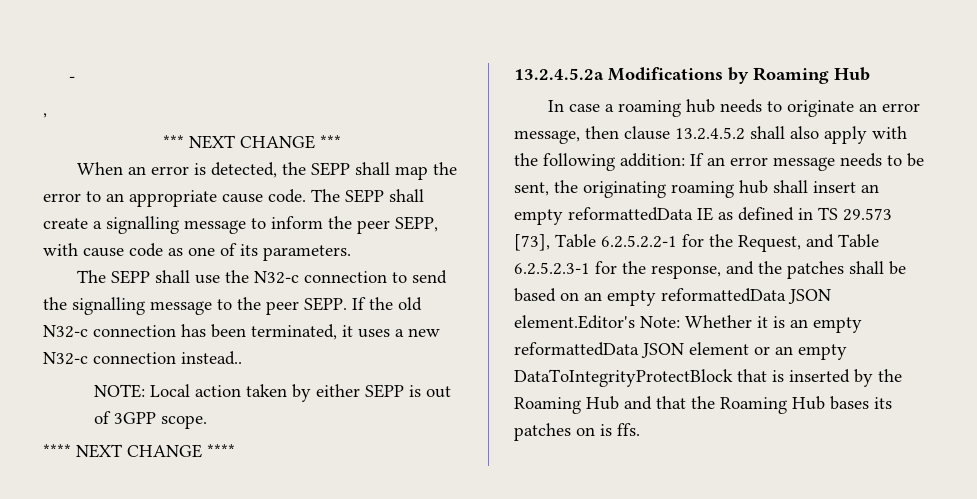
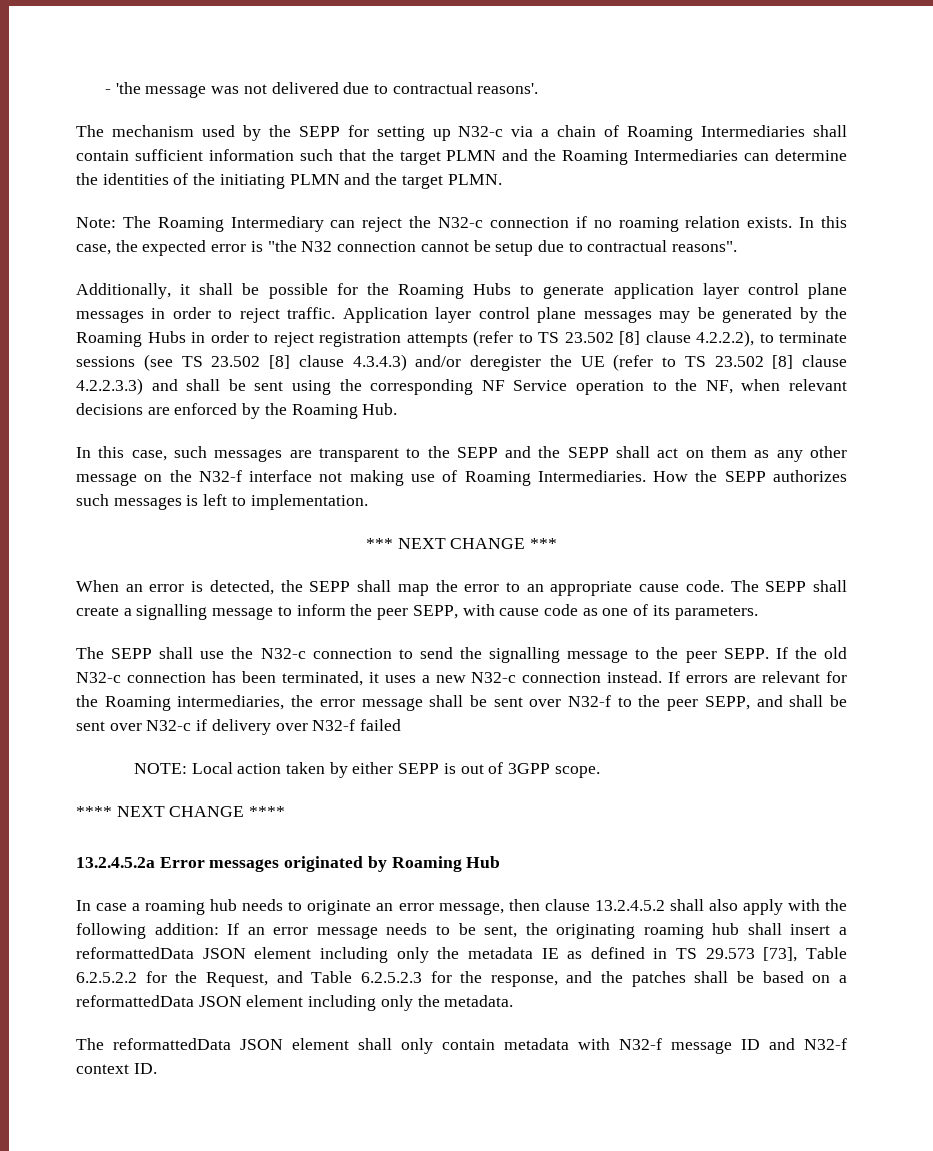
[43,113,47,118] // , -> [115,82,539,98] [76,125,847,141] [76,149,847,165] [76,173,502,189] [76,216,848,232] [76,240,738,256] [76,283,847,299] [76,307,847,323] [76,330,847,347] [76,354,847,371] [76,378,848,395] [76,403,398,419] [76,446,847,462] [76,470,848,486] [76,494,368,510] 'the message was not delivered due to contractual reasons'. // The mechanism used by the SEPP for setting up N32-c via a chain of Roaming Intermediaries shall contain sufficient information such that the target PLMN and the Roaming Intermediaries can determine the identities of the initiating PLMN and the target PLMN. // Note: The Roaming Intermediary can reject the N32-c connection if no roaming relation exists. In this case, the expected error is "the N32 connection cannot be setup due to contractual reasons". // Additionally, it shall be possible for the Roaming Hubs to generate application layer control plane messages in order to reject traffic. Application layer control plane messages may be generated by the Roaming Hubs in order to reject registration attempts (refer to TS 23.502 [8] clause 4.2.2.2), to terminate sessions (see TS 23.502 [8] clause 4.3.4.3) and/or deregister the UE (refer to TS 23.502 [8] clause 4.2.2.3.3) and shall be sent using the corresponding NF Service operation to the NF, when relevant decisions are enforced by the Roaming Hub. // In this case, such messages are transparent to the SEPP and the SEPP shall act on them as any other message on the N32-f interface not making use of Roaming Intermediaries. How the SEPP authorizes such messages is left to implementation.
[181,351,242,365] instead.. -> [607,671,847,683] [76,695,848,711] [76,719,402,735] instead. If errors are relevant for the Roaming intermediaries, the error message shall be sent over N32-f to the peer SEPP, and shall be sent over N32-c if delivery over N32-f failed
[608,67,723,81] Modifications -> [159,856,364,872] Error messages originated
[861,184,879,193] [514,207,693,225] an empty reformattedData -> [839,927,847,935] [76,947,533,963] a reformattedData JSON element including only the metadata
[601,235,677,248] 6.2.5.2.2-1 -> [76,972,137,983] 6.2.5.2.2
[514,262,590,275] 6.2.5.2.3-1 -> [360,972,422,983] 6.2.5.2.3
[584,288,831,306] [514,315,862,333] [514,342,847,360] [514,369,902,387] [514,396,892,414] [514,423,640,441] an empty reformattedData JSON element.Editor's Note: Whether it is an empty reformattedData JSON element or an empty DataToIntegrityProtectBlock that is inserted by the Roaming Hub and that the Roaming Hub bases its patches on is ffs. -> [838,975,847,983] [76,995,514,1011] [76,1038,847,1054] [76,1063,157,1074] a reformattedData JSON element including only the metadata. // The reformattedData JSON element shall only contain metadata with N32-f message ID and N32-f context ID.

